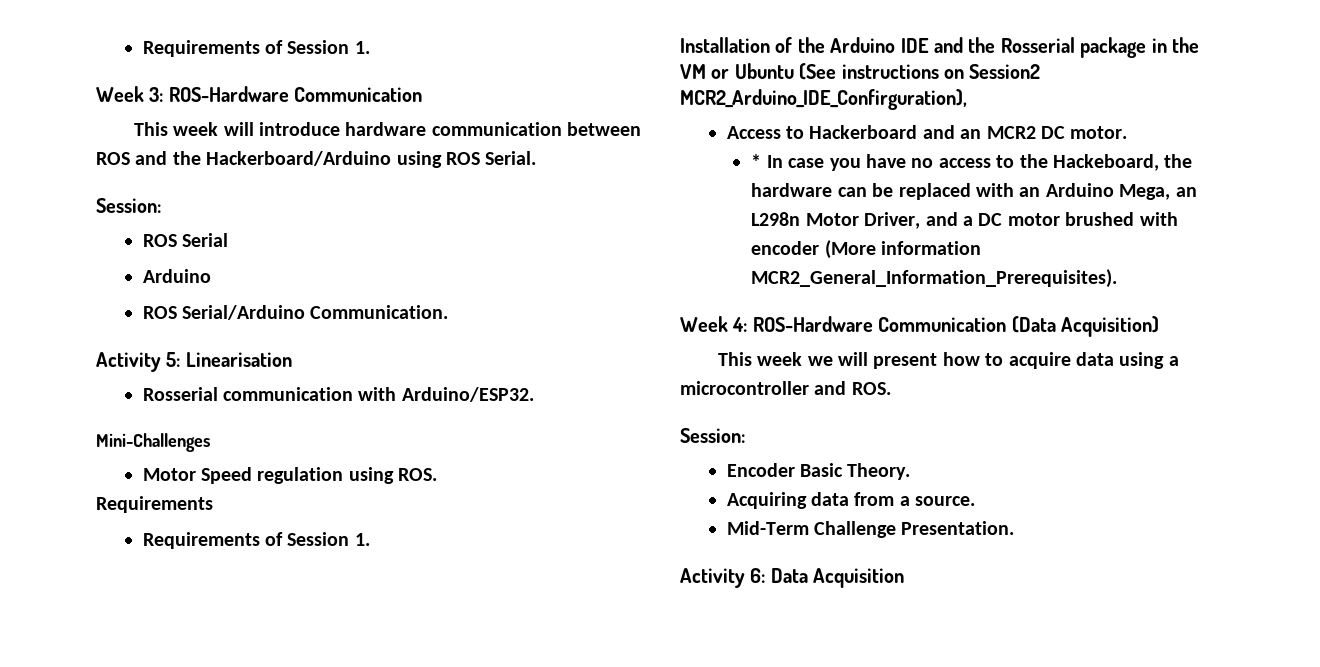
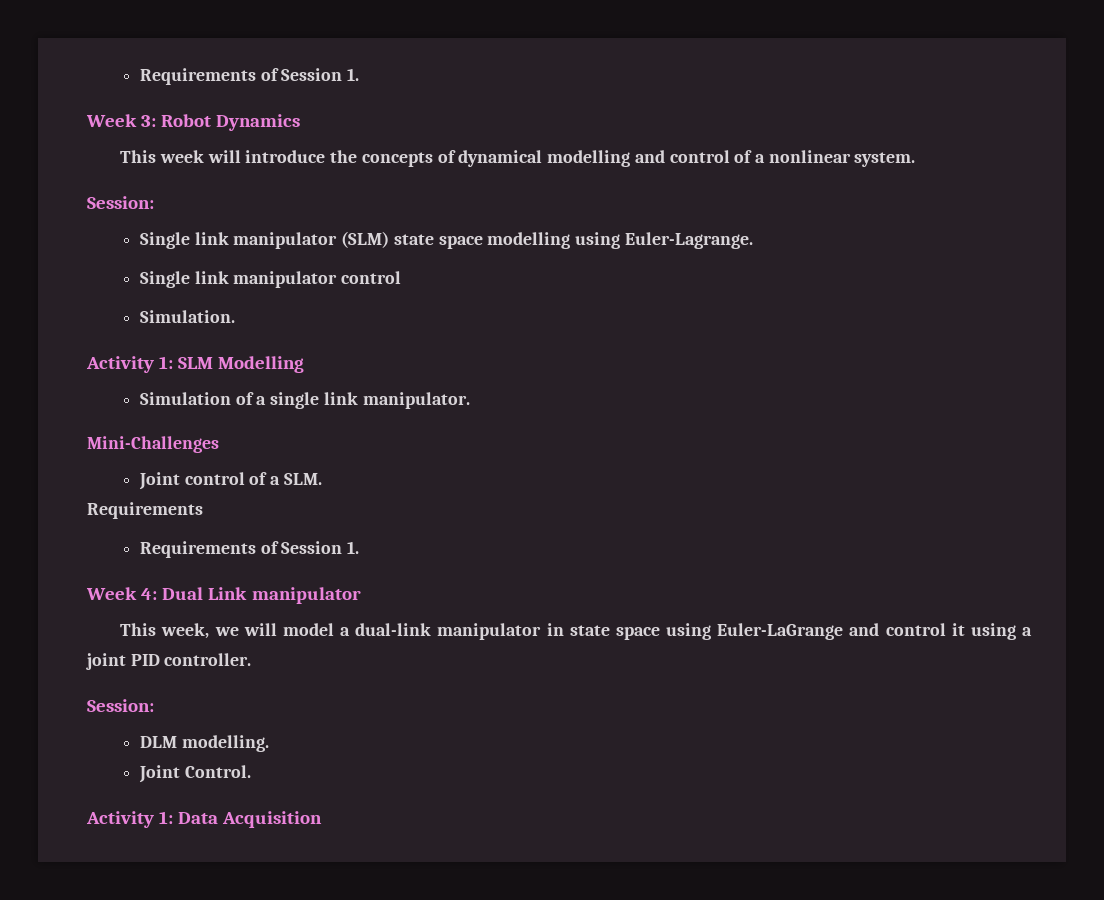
[168,86,423,102] ROS-Hardware Communication -> [161,114,301,131] Robot Dynamics
[345,122,642,136] [96,151,537,168] [96,198,161,213] [142,233,229,247] [142,269,211,283] [142,305,449,320] [96,352,292,372] [142,387,534,402] [96,433,210,452] [142,467,438,484] hardware communication between ROS and the Hackerboard/Arduino using ROS Serial. // Session: // ROS Serial // Arduino // ROS Serial/Arduino Communication. // Activity 5: Linearisation // Rosserial communication with Arduino/ESP32. // Mini-Challenges // Motor Speed regulation using ROS. -> [330,150,916,167] [87,196,154,209] [139,231,753,249] [139,271,402,288] [139,310,235,323] [86,356,305,373] [139,392,470,409] [87,436,219,453] [138,472,322,490] the concepts of dynamical modelling and control of a nonlinear system. // Session: // Single link manipulator (SLM) state space modelling using Euler-Lagrange. // Single link manipulator control // Simulation. // Activity 1: SLM Modelling // Simulation of a single link manipulator. // Mini-Challenges // Joint control of a SLM.
[680,37,1199,58] [680,63,1041,80] [680,89,967,110] [726,125,1128,139] [751,154,1193,171] [751,183,1197,200] [751,212,1178,229] [751,240,982,259] [751,269,1118,288] [680,316,1159,337] [717,352,803,366] Installation of the Arduino IDE and the Rosserial package in the VM or Ubuntu (See instructions on Session2 MCR2_Arduino_IDE_Confirguration), // Access to Hackerboard and an MCR2 DC motor. // * In case you have no access to the Hackeboard, the hardware can be replaced with an Arduino Mega, an L298n Motor Driver, and a DC motor brushed with encoder (More information MCR2_General_Information_Prerequisites). // Week 4: ROS-Hardware Communication (Data Acquisition) // This week -> [86,587,361,604] [120,623,210,639] Week 4: Dual Link manipulator // This week,
[873,352,1179,369] [680,381,891,395] [680,428,745,443] [726,463,911,480] [726,492,976,509] [726,521,1015,538] [680,568,766,588] present how to acquire data using a microcontroller and ROS. // Session: // Encoder Basic Theory. // Acquiring data from a source. // Mid-Term Challenge Presentation. // Activity 6: -> [282,623,1032,640] [86,653,252,670] [87,699,154,712] [139,735,269,752] [138,765,251,783] [86,811,174,828] model a dual-link manipulator in state space using Euler-LaGrange and control it using a joint PID controller. // Session: // DLM modelling. // Joint Control. // Activity 1:

